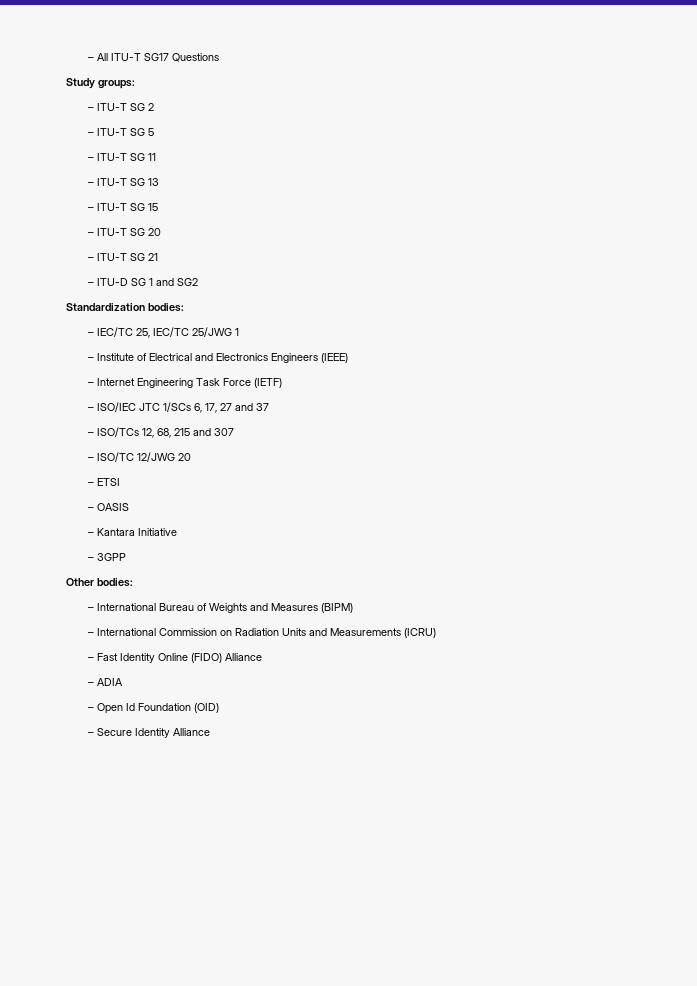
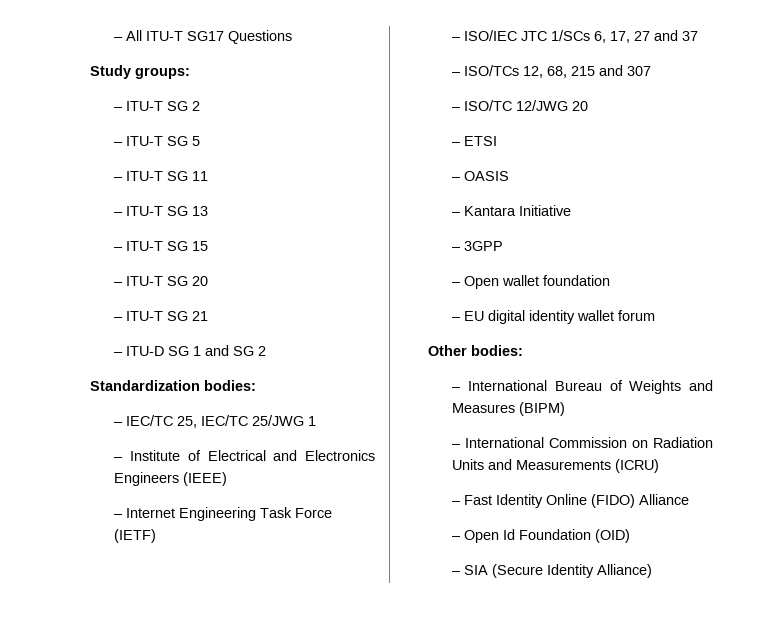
[176,278,198,286] SG2 -> [233,346,267,356] SG 2
(126, 557) none -> [452,275,611,289] [452,310,656,324] // – Open wallet foundation // – EU digital identity wallet forum
[87,678,123,686] // – ADIA -> (690, 499) none
[96,728,210,738] Secure Identity Alliance -> [464,564,653,578] SIA (Secure Identity Alliance)

